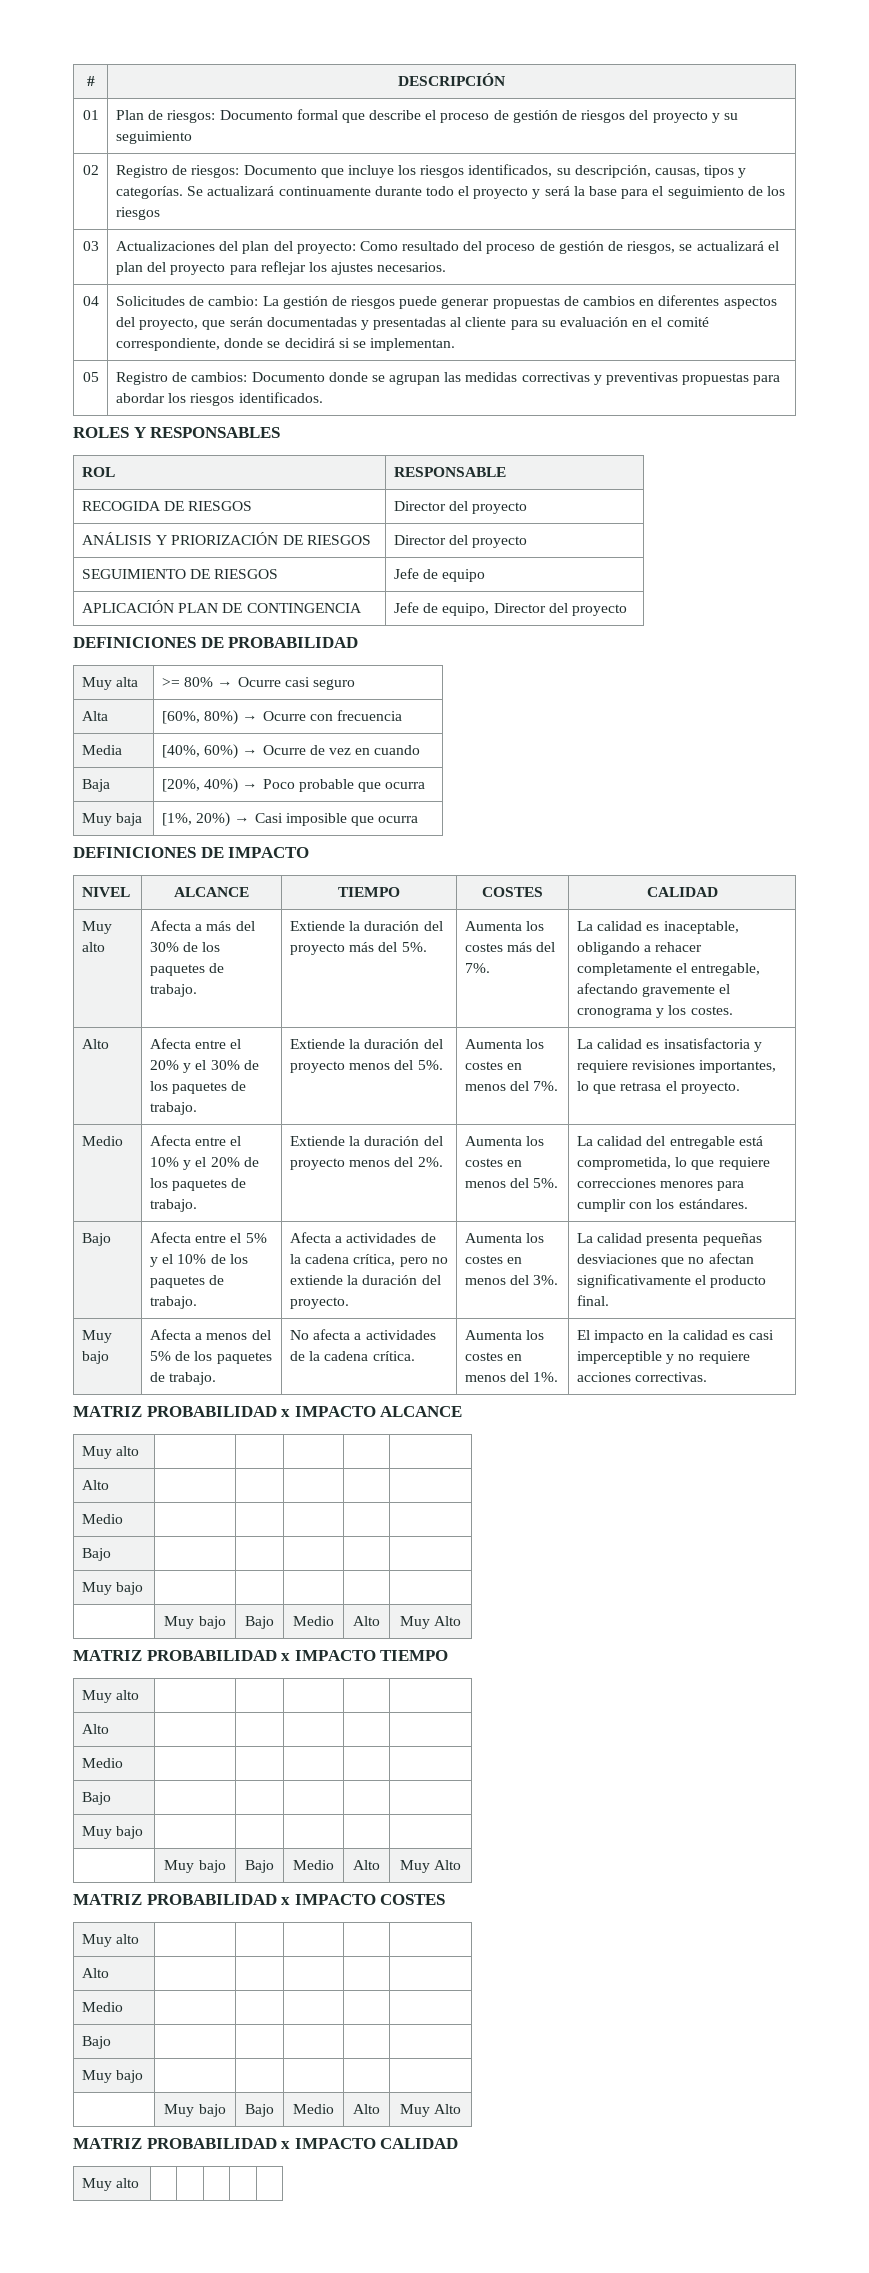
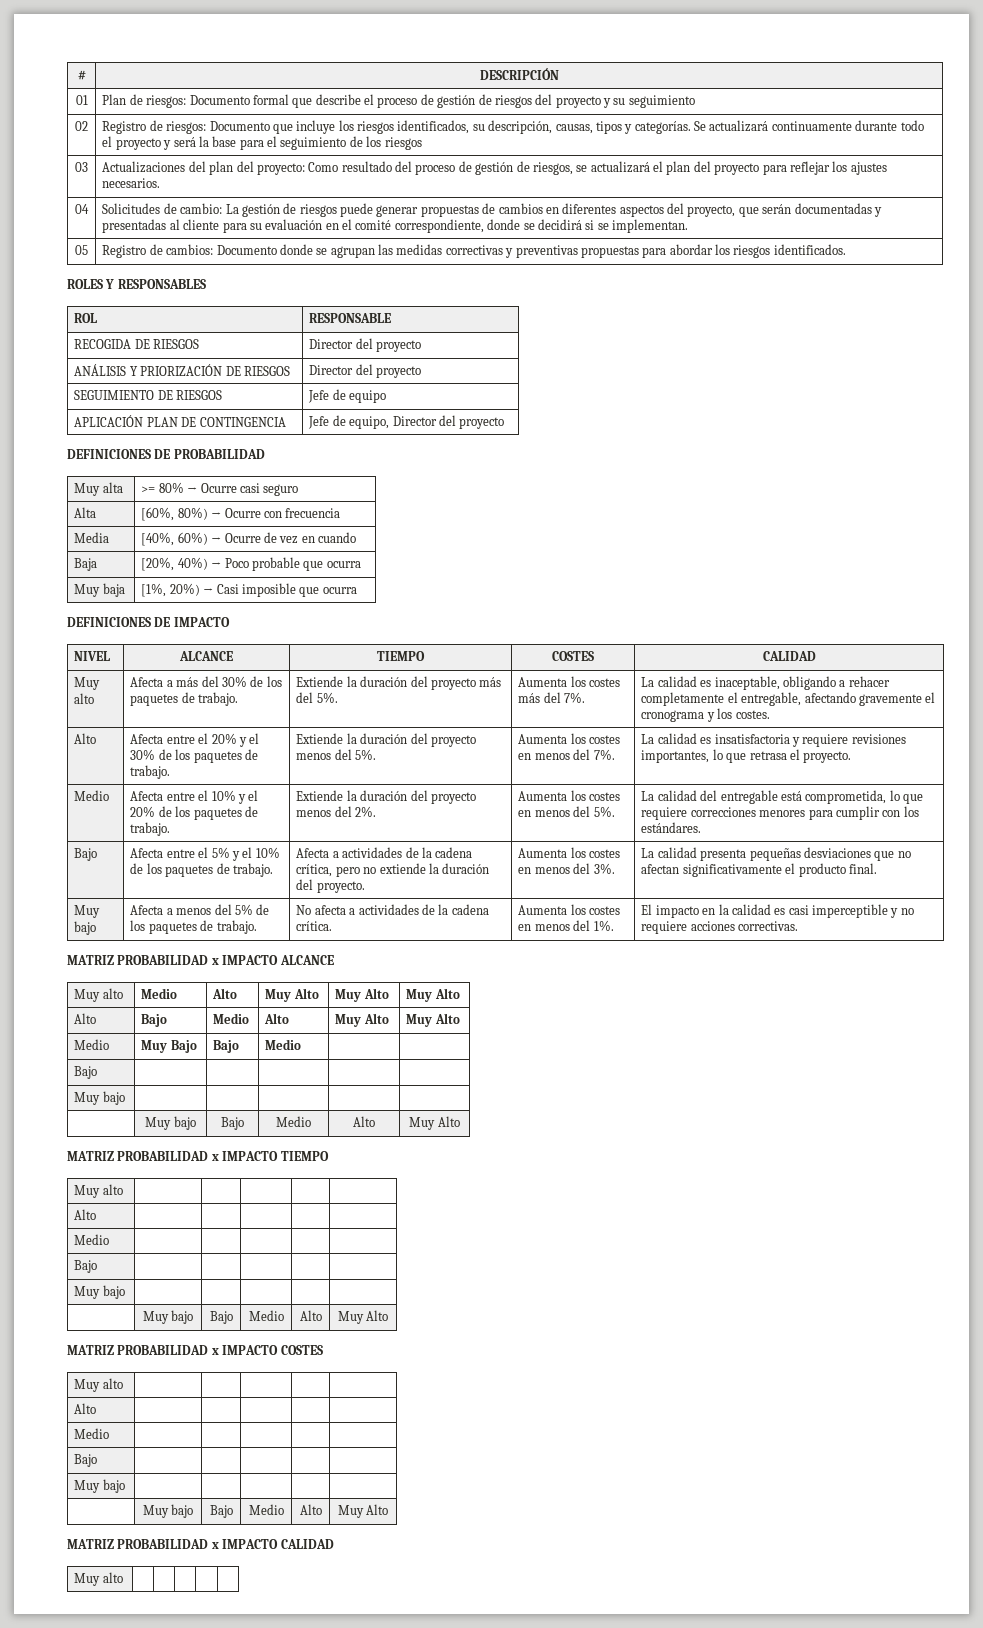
[81,1480,109,1490] [81,1514,123,1524] | | | | // Alto | | | | | // Medio | | | -> [141,988,178,999] [212,988,238,999] [265,988,319,1002] [335,988,389,1002] [406,988,460,1002] [74,1013,97,1024] [141,1014,168,1027] [213,1013,250,1024] [264,1013,290,1024] [335,1013,389,1027] [406,1013,460,1027] [74,1039,110,1050] [141,1040,197,1053] [213,1040,240,1053] [265,1039,302,1050] Medio | Alto | Muy Alto | Muy Alto | Muy Alto // Alto | Bajo | Medio | Alto | Muy Alto | Muy Alto // Medio | Muy Bajo | Bajo | Medio

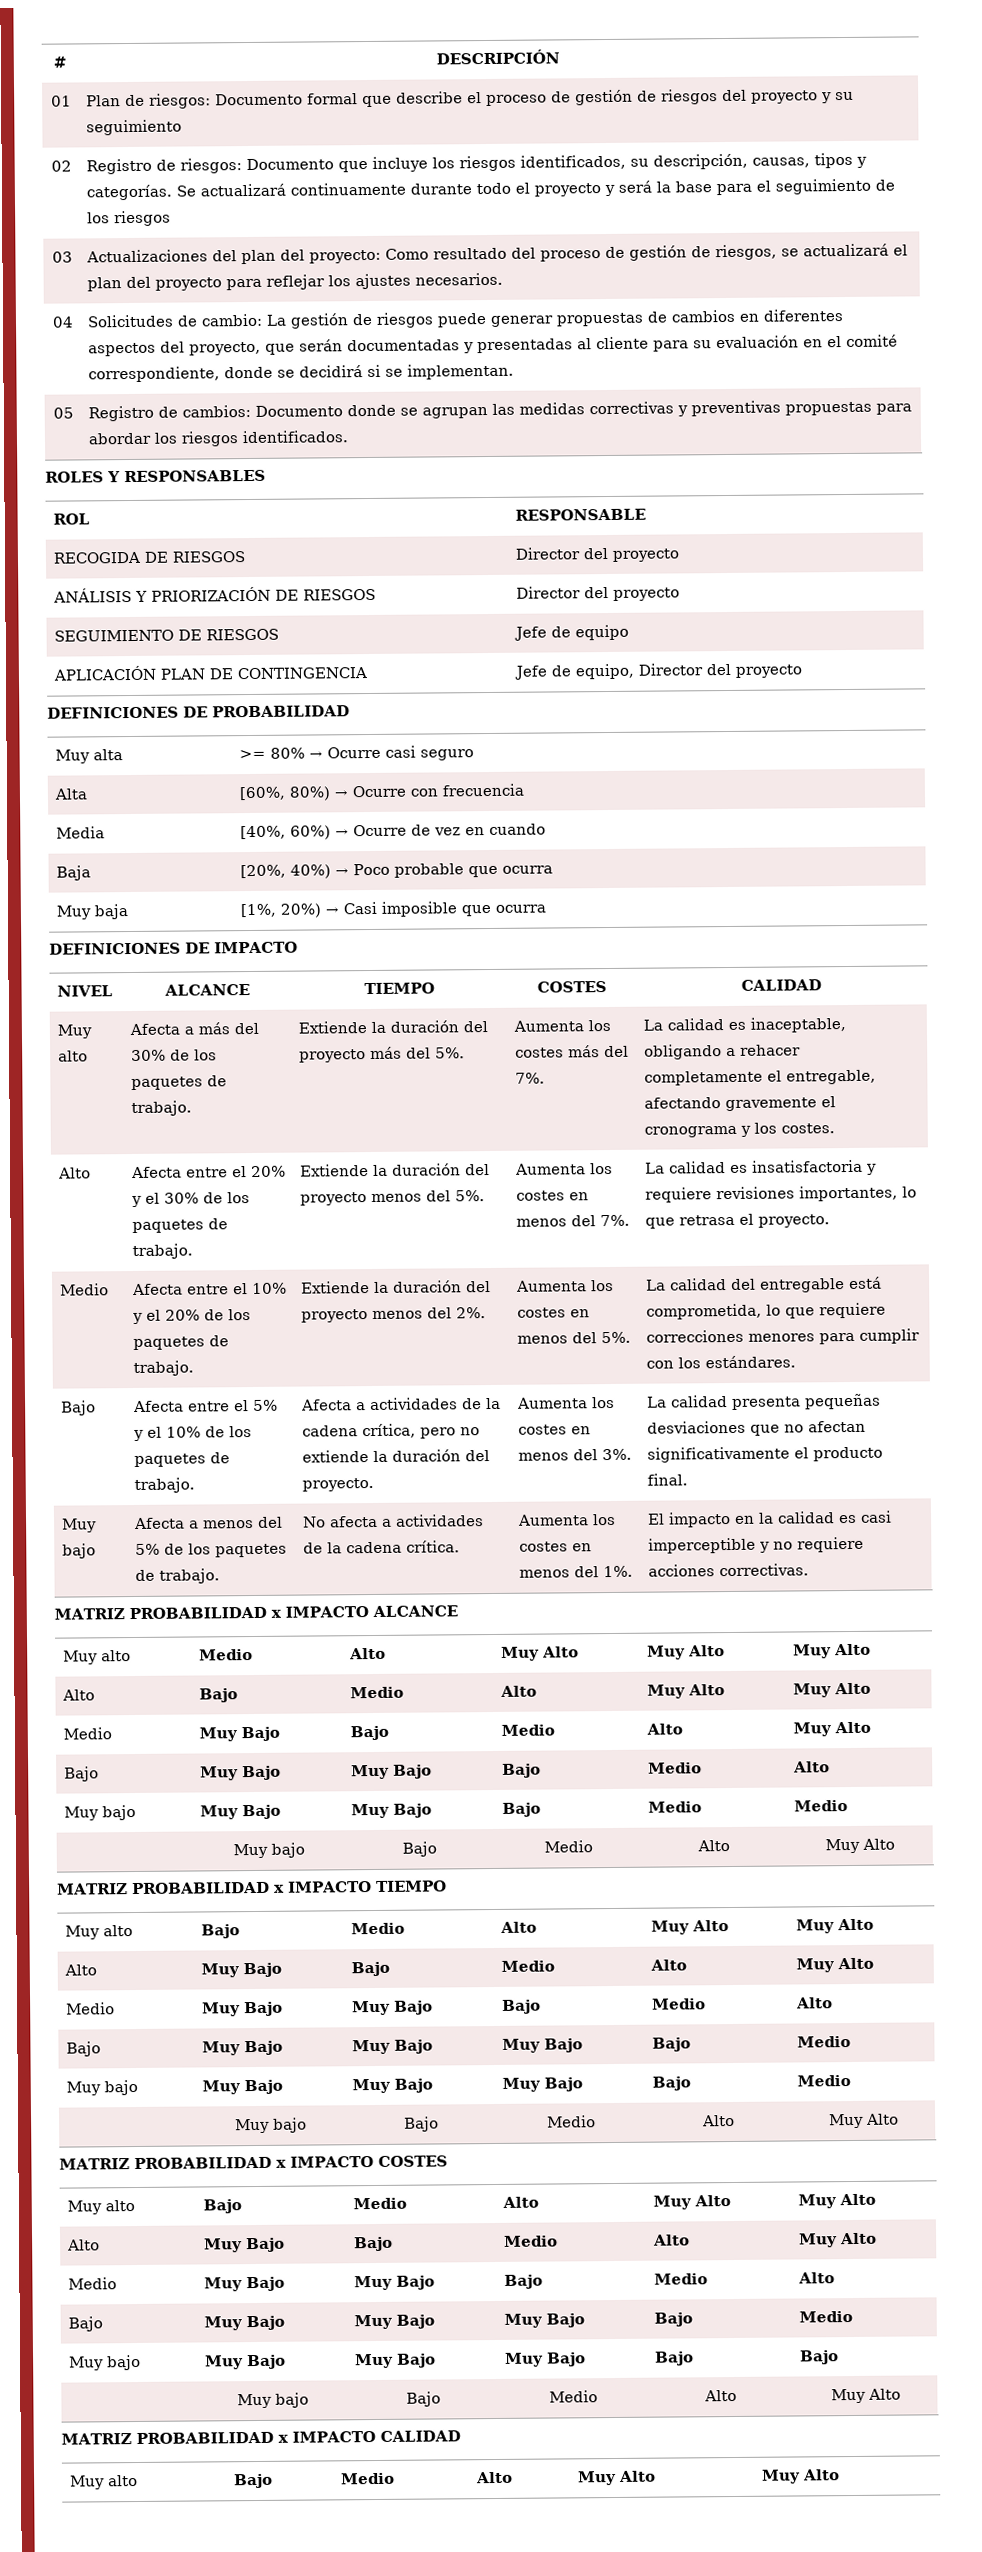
[74,1066,98,1079] [74,1091,125,1105] | // Bajo | | | | | // Muy bajo | | | | | -> [645,1723,683,1735] [792,1721,871,1737] [63,1766,99,1782] [199,1765,281,1781] [350,1764,432,1780] [501,1763,541,1778] [647,1762,702,1774] [792,1761,830,1773] [63,1804,136,1821] [199,1804,281,1820] [350,1803,432,1819] [501,1802,541,1817] [647,1801,702,1813] [793,1800,848,1812] Alto | Muy Alto // Bajo | Muy Bajo | Muy Bajo | Bajo | Medio | Alto // Muy bajo | Muy Bajo | Muy Bajo | Bajo | Medio | Medio
[74,1209,97,1220] [74,1234,110,1245] [74,1260,98,1273] [74,1285,125,1299] | | | | // Alto | | | | | // Medio | | | | | // Bajo | | | | | // Muy bajo | | | | | -> [200,1924,240,1939] [350,1922,405,1935] [499,1921,537,1933] [650,1920,729,1935] [795,1918,874,1934] [63,1964,97,1976] [200,1962,282,1978] [350,1961,390,1977] [500,1960,555,1972] [649,1959,687,1971] [795,1957,874,1973] [65,2002,115,2015] [201,2001,283,2017] [351,2000,433,2016] [501,1999,541,2014] [651,1998,706,2010] [795,1997,833,2009] [65,2041,101,2057] [201,2040,283,2056] [351,2039,433,2055] [501,2038,583,2053] [651,2037,691,2052] [796,2036,851,2048] [65,2079,138,2096] [201,2079,283,2095] [351,2078,433,2094] [501,2077,583,2092] [651,2076,691,2091] [796,2075,851,2087] Bajo | Medio | Alto | Muy Alto | Muy Alto // Alto | Muy Bajo | Bajo | Medio | Alto | Muy Alto // Medio | Muy Bajo | Muy Bajo | Bajo | Medio | Alto // Bajo | Muy Bajo | Muy Bajo | Muy Bajo | Bajo | Medio // Muy bajo | Muy Bajo | Muy Bajo | Muy Bajo | Bajo | Medio
[74,1403,97,1414] [74,1428,110,1439] [74,1454,98,1467] [74,1479,125,1493] | | | | // Alto | | | | | // Medio | | | | | // Bajo | | | | | // Muy bajo | | | | | -> [202,2199,242,2214] [352,2197,407,2210] [501,2196,539,2208] [652,2195,731,2210] [797,2193,876,2209] [66,2239,100,2251] [203,2237,285,2253] [353,2236,393,2252] [503,2235,558,2247] [652,2234,690,2246] [798,2232,877,2248] [67,2277,117,2290] [203,2276,285,2292] [353,2275,435,2291] [503,2274,543,2289] [653,2273,708,2285] [797,2272,835,2284] [67,2316,103,2332] [203,2315,285,2331] [353,2314,435,2330] [503,2313,585,2328] [653,2312,693,2327] [798,2311,853,2323] [68,2354,141,2371] [204,2354,286,2370] [354,2353,436,2369] [504,2352,586,2367] [654,2351,694,2366] [799,2350,839,2365] Bajo | Medio | Alto | Muy Alto | Muy Alto // Alto | Muy Bajo | Bajo | Medio | Alto | Muy Alto // Medio | Muy Bajo | Muy Bajo | Bajo | Medio | Alto // Bajo | Muy Bajo | Muy Bajo | Muy Bajo | Bajo | Medio // Muy bajo | Muy Bajo | Muy Bajo | Muy Bajo | Bajo | Bajo
(123, 1577) | | | | -> [233,2473,273,2489] [340,2472,395,2485] [475,2471,513,2484] [577,2470,656,2486] [761,2469,840,2484] Bajo | Medio | Alto | Muy Alto | Muy Alto

